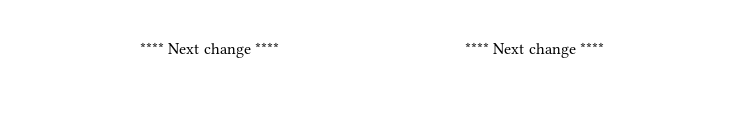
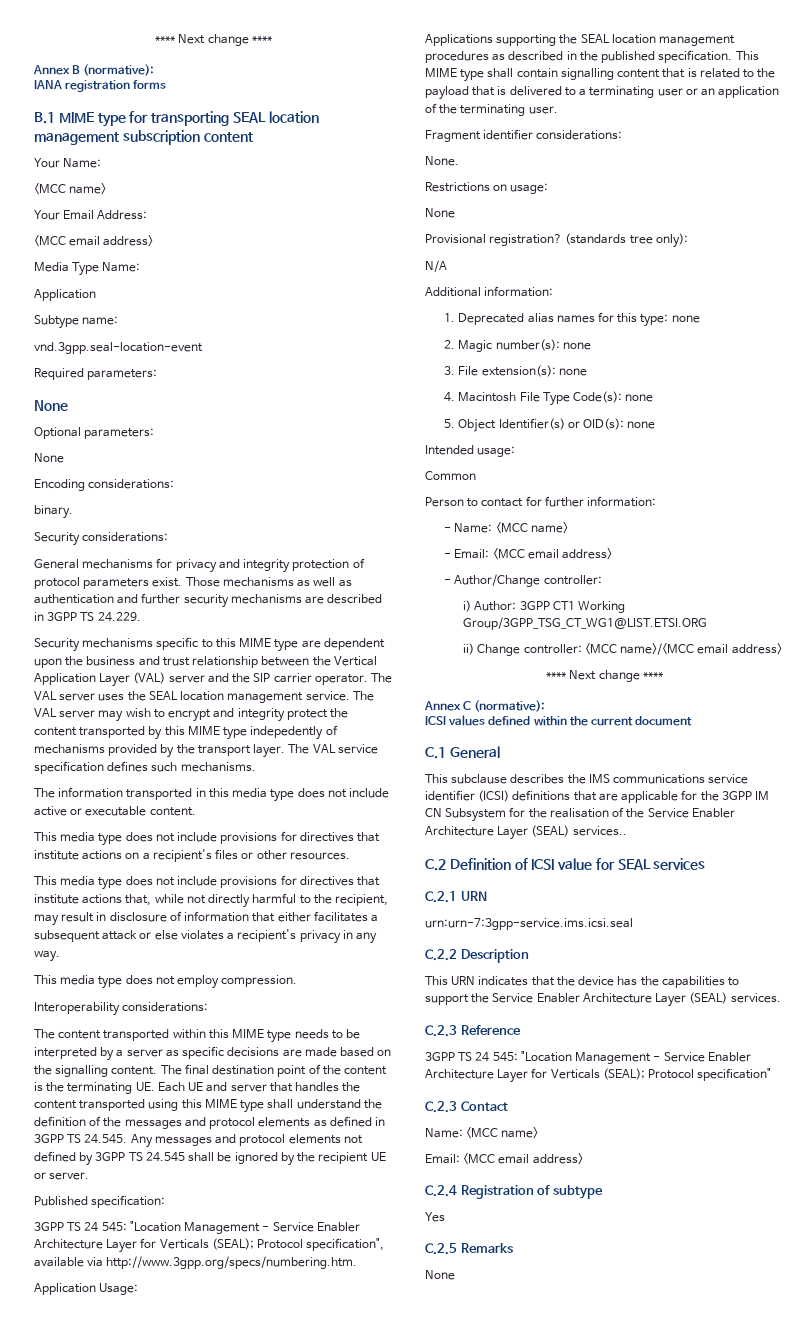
[140,42,279,58] [465,42,604,58] **** Next change **** // **** Next change **** -> [155,34,272,46] [33,64,155,76] [34,80,167,92] [34,111,319,127] [34,130,253,145] [34,158,102,168] [34,183,107,195] [34,210,148,220] [34,235,154,247] [34,262,141,276] [34,289,96,301] [34,315,119,329] [34,342,203,354] [34,368,158,380] [34,400,68,411] [34,427,155,439] [34,453,64,463] [34,479,175,491] [34,505,73,519] [34,532,169,546] [34,558,365,573] [34,577,352,589] [34,593,383,608] [34,612,141,622] [34,637,385,652] [34,656,377,668] [34,672,393,687] [34,691,374,703] [34,708,349,722] [34,725,338,740] [34,744,378,758] [34,761,256,774] [34,787,390,802] [34,806,196,816] [34,831,381,846] [34,849,350,862] [34,875,381,890] [34,893,389,908] [34,911,379,926] [34,929,378,944] [34,950,60,962] [34,975,298,989] [34,1002,209,1016] [34,1029,361,1043] [34,1046,392,1061] [34,1064,388,1077] [34,1082,361,1094] [34,1099,382,1113] [34,1116,386,1129] [34,1134,363,1148] [34,1151,386,1166] [34,1172,90,1180] [34,1195,166,1208] [34,1221,360,1234] [34,1238,385,1253] [34,1256,358,1269] [34,1283,139,1295] [425,34,736,46] [425,50,759,63] [425,68,776,82] [425,86,780,100] [425,103,558,116] [425,129,623,142] [425,156,459,166] [425,182,549,194] [425,208,455,218] [425,233,688,248] [425,260,447,272] [425,286,554,297] [444,312,700,327] [444,339,591,352] [444,365,587,377] [444,391,654,406] [444,418,656,432] [425,445,516,457] [425,471,476,480] [425,496,657,507] [444,522,568,534] [444,548,612,560] [444,574,602,587] [463,600,626,613] [463,617,708,630] [463,643,782,656] [546,670,663,682] [424,700,546,712] [425,715,693,726] [425,746,500,759] [425,774,749,784] [425,790,770,803] [425,807,735,822] [425,825,627,840] [425,858,706,871] [425,891,487,903] [425,918,633,930] [425,949,529,963] [425,976,740,988] [425,992,781,1007] [425,1025,521,1037] [425,1051,751,1064] [425,1068,772,1083] [425,1101,508,1113] [425,1127,539,1139] [425,1153,583,1165] [425,1185,603,1199] [425,1212,445,1222] [425,1243,513,1255] [425,1270,455,1280] **** Next change **** // Annex B (normative): // IANA registration forms // B.1 MIME type for transporting SEAL location management subscription content // Your Name: // <MCC name> // Your Email Address: // <MCC email address> // Media Type Name: // Application // Subtype name: // vnd.3gpp.seal-location-event // Required parameters: // None // Optional parameters: // None // Encoding considerations: // binary. // Security considerations: // General mechanisms for privacy and integrity protection of protocol parameters exist. Those mechanisms as well as authentication and further security mechanisms are described in 3GPP TS 24.229. // Security mechanisms specific to this MIME type are dependent upon the business and trust relationship between the Vertical Application Layer (VAL) server and the SIP carrier operator. The VAL server uses the SEAL location management service. The VAL server may wish to encrypt and integrity protect the content transported by this MIME type indepedently of mechanisms provided by the transport layer. The VAL service specification defines such mechanisms. // The information transported in this media type does not include active or executable content. // This media type does not include provisions for directives that institute actions on a recipient's files or other resources. // This media type does not include provisions for directives that institute actions that, while not directly harmful to the recipient, may result in disclosure of information that either facilitates a subsequent attack or else violates a recipient's privacy in any way. // This media type does not employ compression. // Interoperability considerations: // The content transported within this MIME type needs to be interpreted by a server as specific decisions are made based on the signalling content. The final destination point of the content is the terminating UE. Each UE and server that handles the content transported using this MIME type shall understand the definition of the messages and protocol elements as defined in 3GPP TS 24.545. Any messages and protocol elements not defined by 3GPP TS 24.545 shall be ignored by the recipient UE or server. // Published specification: // 3GPP TS 24 545: "Location Management - Service Enabler Architecture Layer for Verticals (SEAL); Protocol specification", available via http://www.3gpp.org/specs/numbering.htm. // Application Usage: // Applications supporting the SEAL location management procedures as described in the published specification. This MIME type shall contain signalling content that is related to the payload that is delivered to a terminating user or an application of the terminating user. // Fragment identifier considerations: // None. // Restrictions on usage: // None // Provisional registration? (standards tree only): // N/A // Additional information: // 1. Deprecated alias names for this type: none // 2. Magic number(s): none // 3. File extension(s): none // 4. Macintosh File Type Code(s): none // 5. Object Identifier(s) or OID(s): none // Intended usage: // Common // Person to contact for further information: // - Name: <MCC name> // - Email: <MCC email address> // - Author/Change controller: // i) Author: 3GPP CT1 Working Group/3GPP_TSG_CT_WG1@LIST.ETSI.ORG // ii) Change controller: <MCC name>/<MCC email address> // **** Next change **** // Annex C (normative): // ICSI values defined within the current document // C.1 General // This subclause describes the IMS communications service identifier (ICSI) definitions that are applicable for the 3GPP IM CN Subsystem for the realisation of the Service Enabler Architecture Layer (SEAL) services.. // C.2 Definition of ICSI value for SEAL services // C.2.1 URN // urn:urn-7:3gpp-service.ims.icsi.seal // C.2.2 Description // This URN indicates that the device has the capabilities to support the Service Enabler Architecture Layer (SEAL) services. // C.2.3 Reference // 3GPP TS 24 545: "Location Management - Service Enabler Architecture Layer for Verticals (SEAL); Protocol specification" // C.2.3 Contact // Name: <MCC name> // Email: <MCC email address> // C.2.4 Registration of subtype // Yes // C.2.5 Remarks // None

